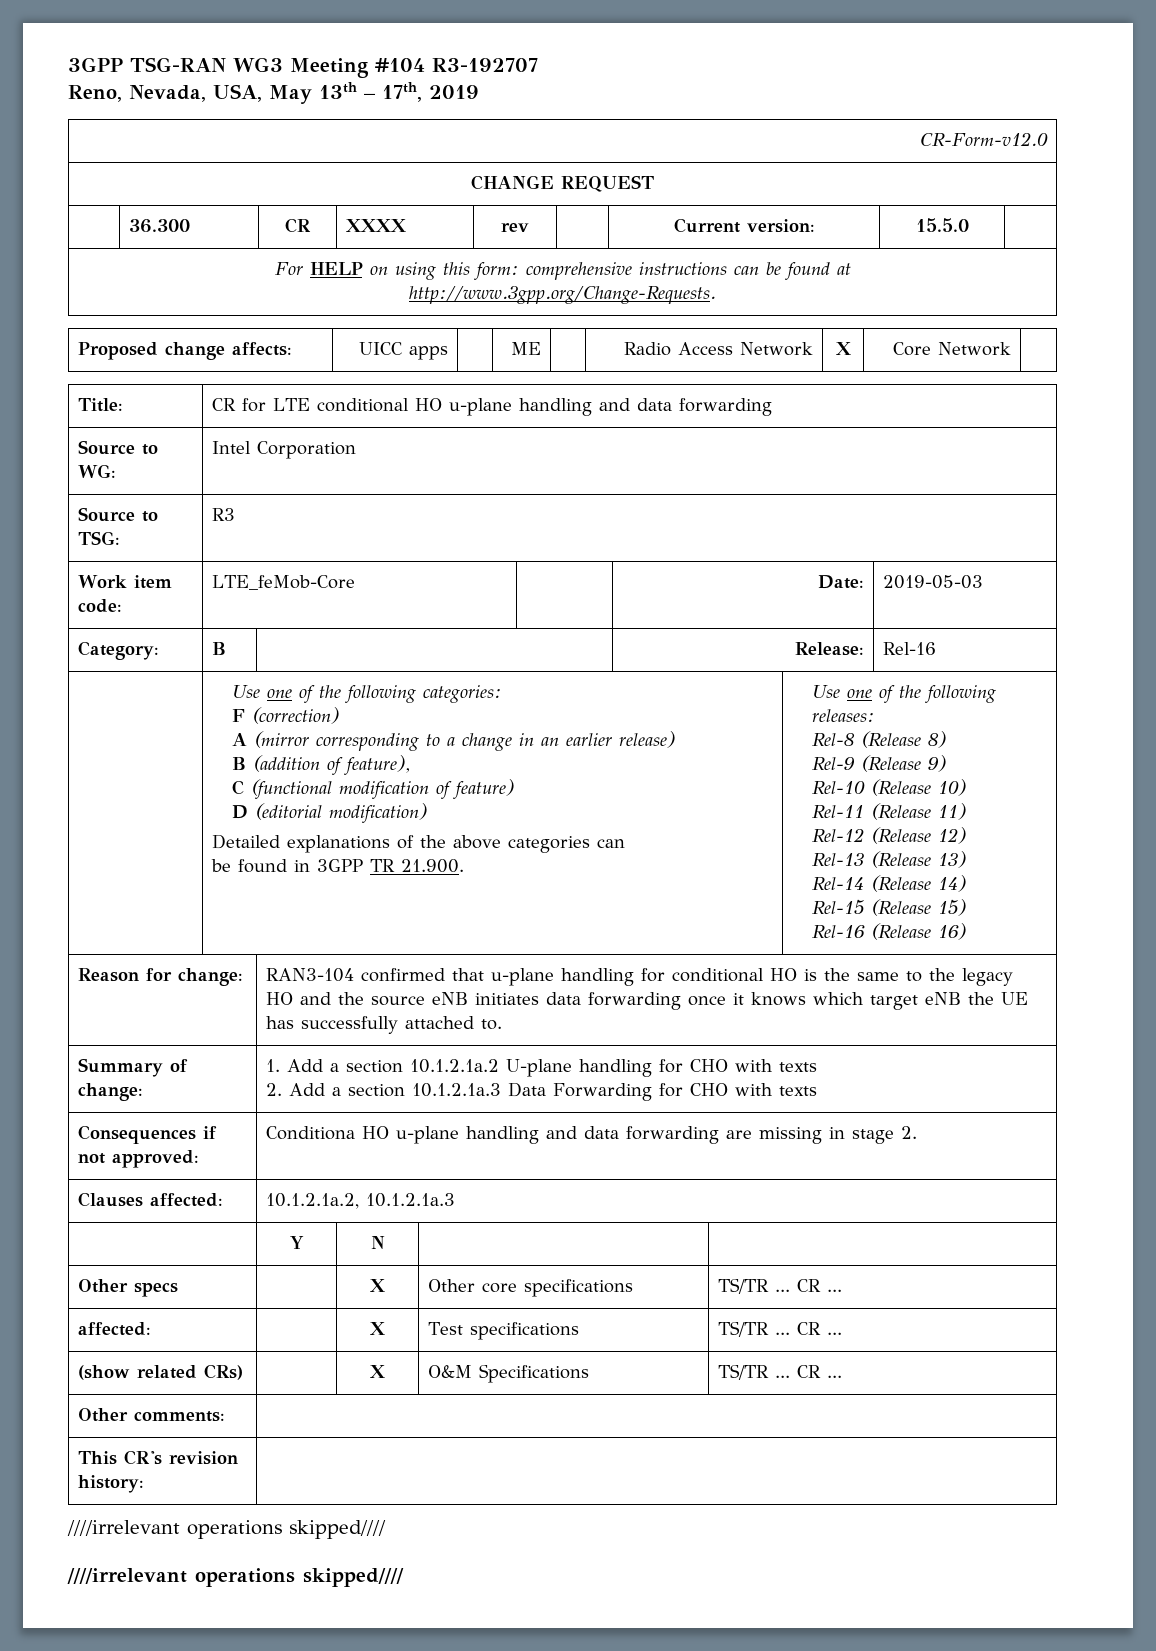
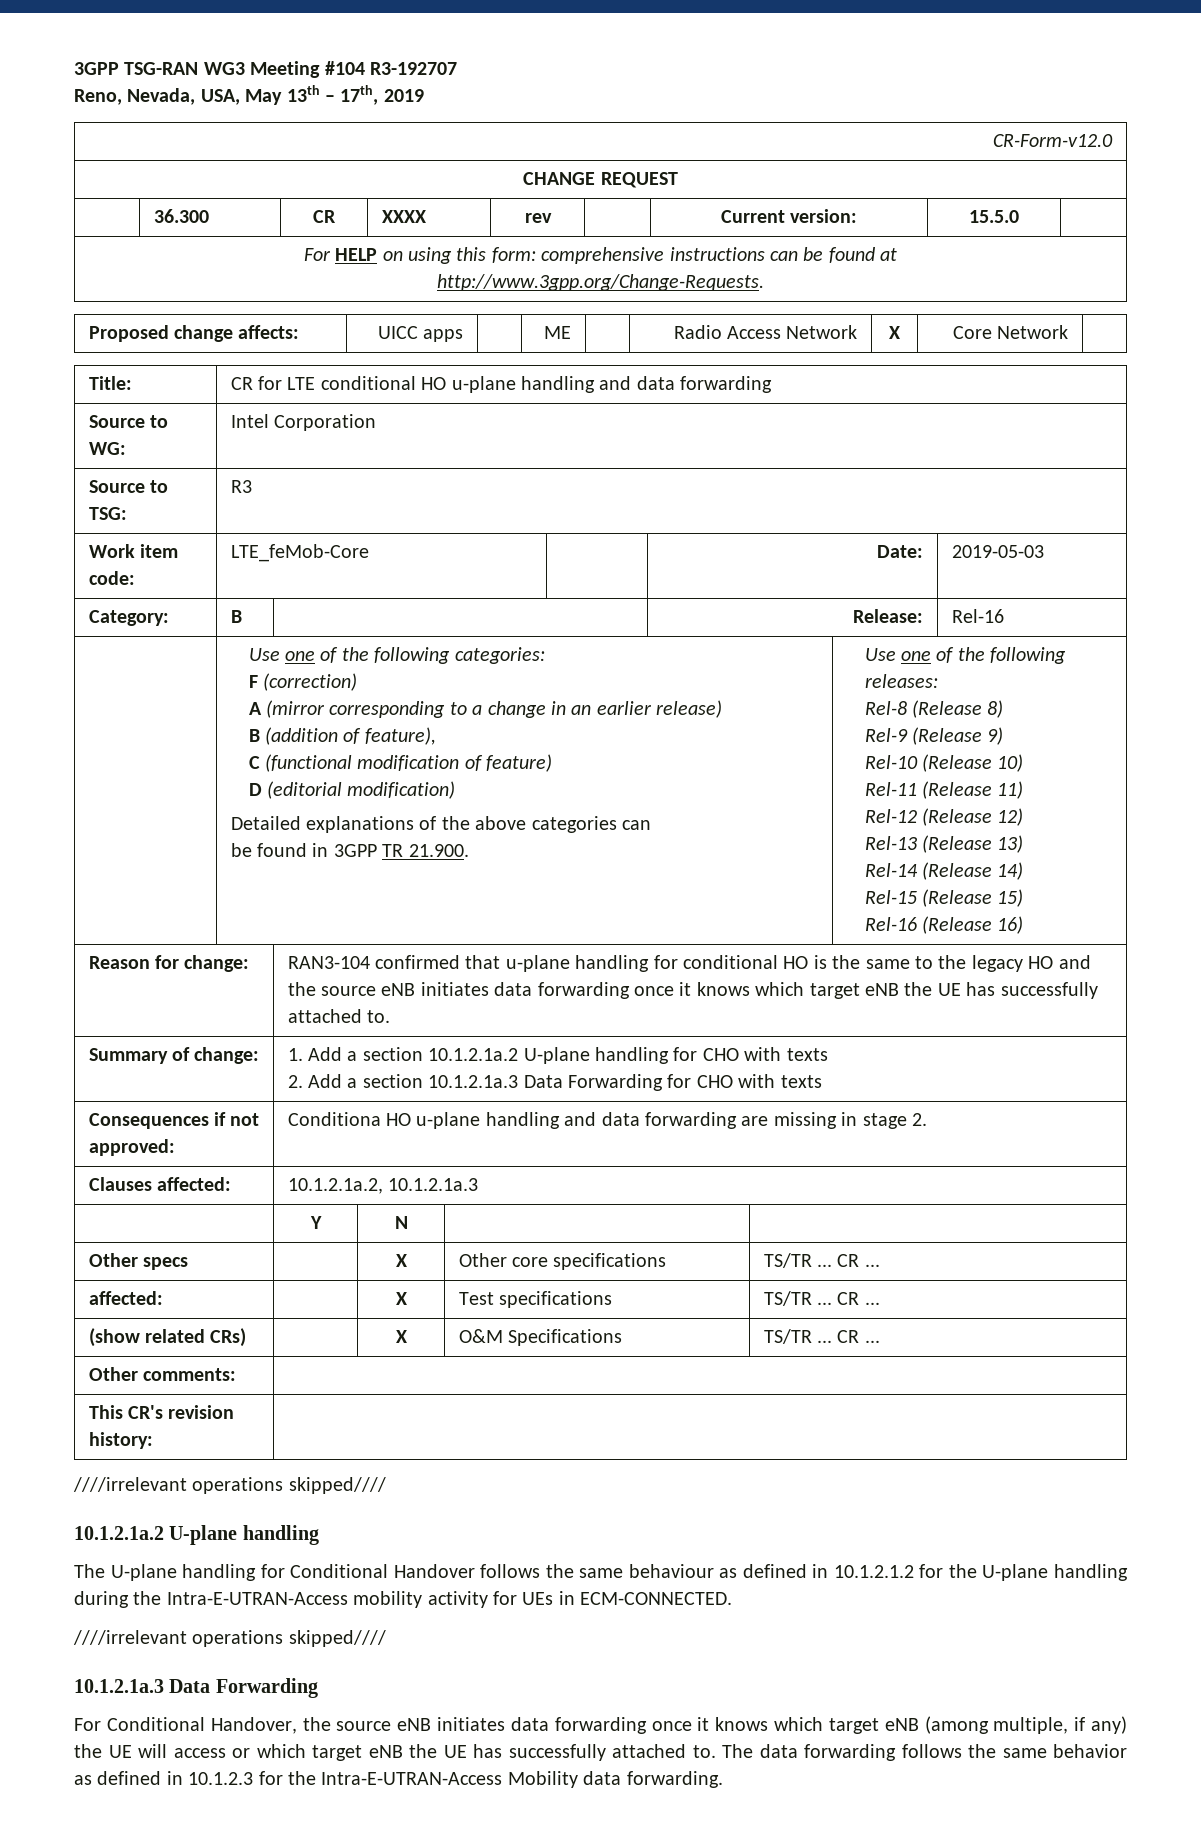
[67,1568,404,1587] ////irrelevant operations skipped//// -> [74,1525,319,1545] [74,1564,1128,1581] [74,1591,733,1608] [73,1630,386,1647] [74,1678,318,1698] [74,1716,1128,1734] [74,1744,1127,1761] [74,1771,723,1788] 10.1.2.1a.2 U-plane handling // The U-plane handling for Conditional Handover follows the same behaviour as defined in 10.1.2.1.2 for the U-plane handling during the Intra-E-UTRAN-Access mobility activity for UEs in ECM-CONNECTED. // ////irrelevant operations skipped//// // 10.1.2.1a.3 Data Forwarding // For Conditional Handover, the source eNB initiates data forwarding once it knows which target eNB (among multiple, if any) the UE will access or which target eNB the UE has successfully attached to. The data forwarding follows the same behavior as defined in 10.1.2.3 for the Intra-E-UTRAN-Access Mobility data forwarding.

